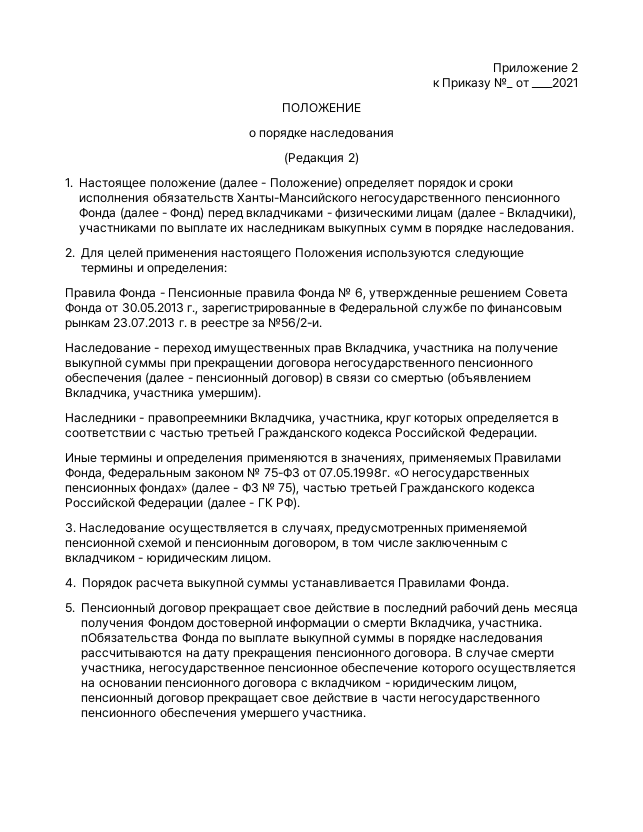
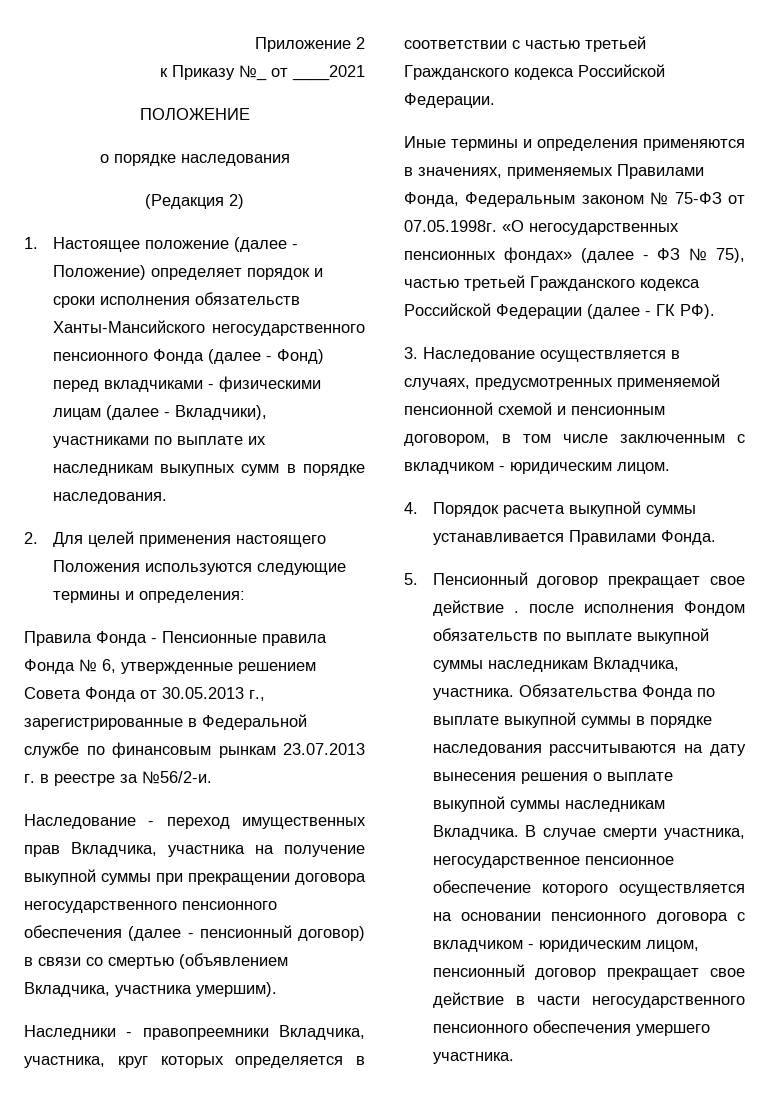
[373,602,578,615] [81,618,407,630] в последний рабочий день месяца получения Фондом достоверной информации о смерти -> [513,601,745,616] [432,628,709,644] [432,660,588,672] . после исполнения Фондом обязательств по выплате выкупной суммы наследникам
[81,632,179,643] пОбязательства -> [518,684,638,697] Обязательства
[233,650,452,660] прекращения пенсионного договора. -> [432,772,673,784] [432,796,665,812] [432,825,519,840] вынесения решения о выплате выкупной суммы наследникам Вкладчика.

